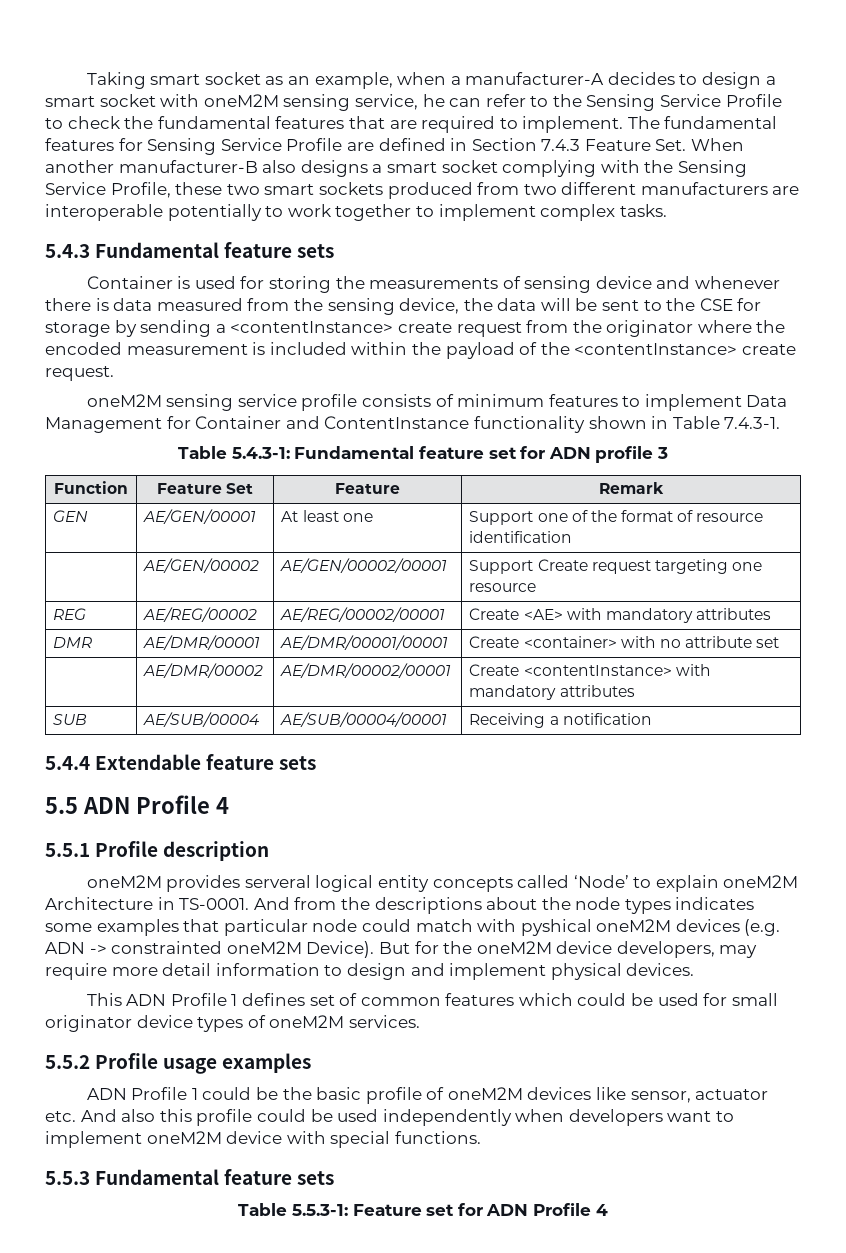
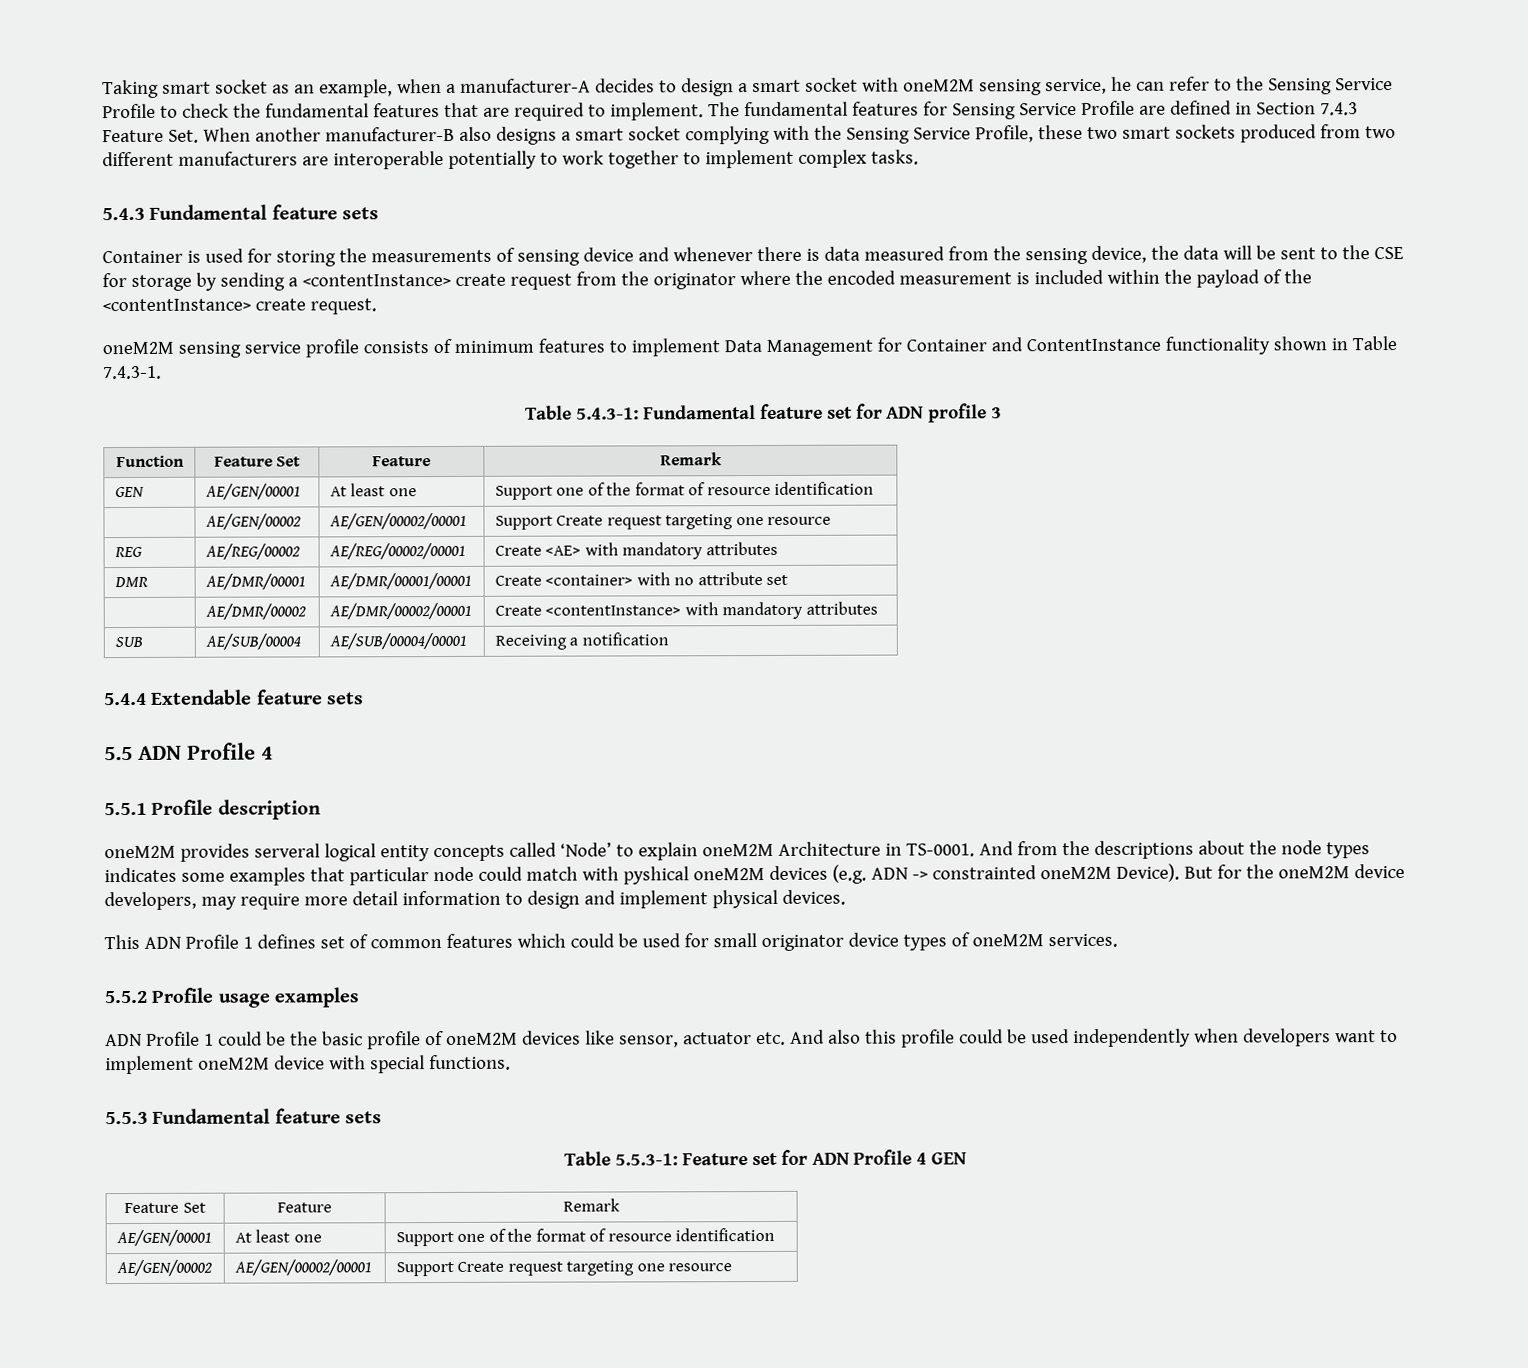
(608, 1210) none -> [931,1152,968,1165] [124,1202,206,1214] [277,1202,332,1213] [562,1198,620,1212] [115,1229,212,1247] [234,1229,322,1243] [395,1227,776,1247] [115,1259,212,1277] [233,1259,372,1276] [395,1260,733,1277] GEN // Feature Set | Feature | Remark // AE/GEN/00001 | At least one | Support one of the format of resource identification // AE/GEN/00002 | AE/GEN/00002/00001 | Support Create request targeting one resource

